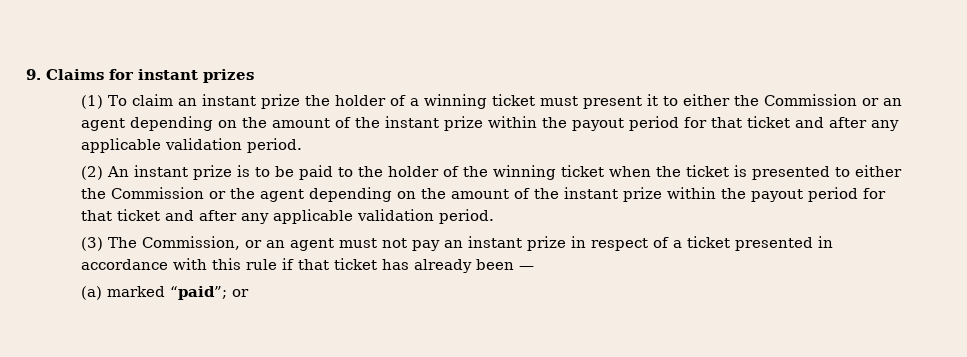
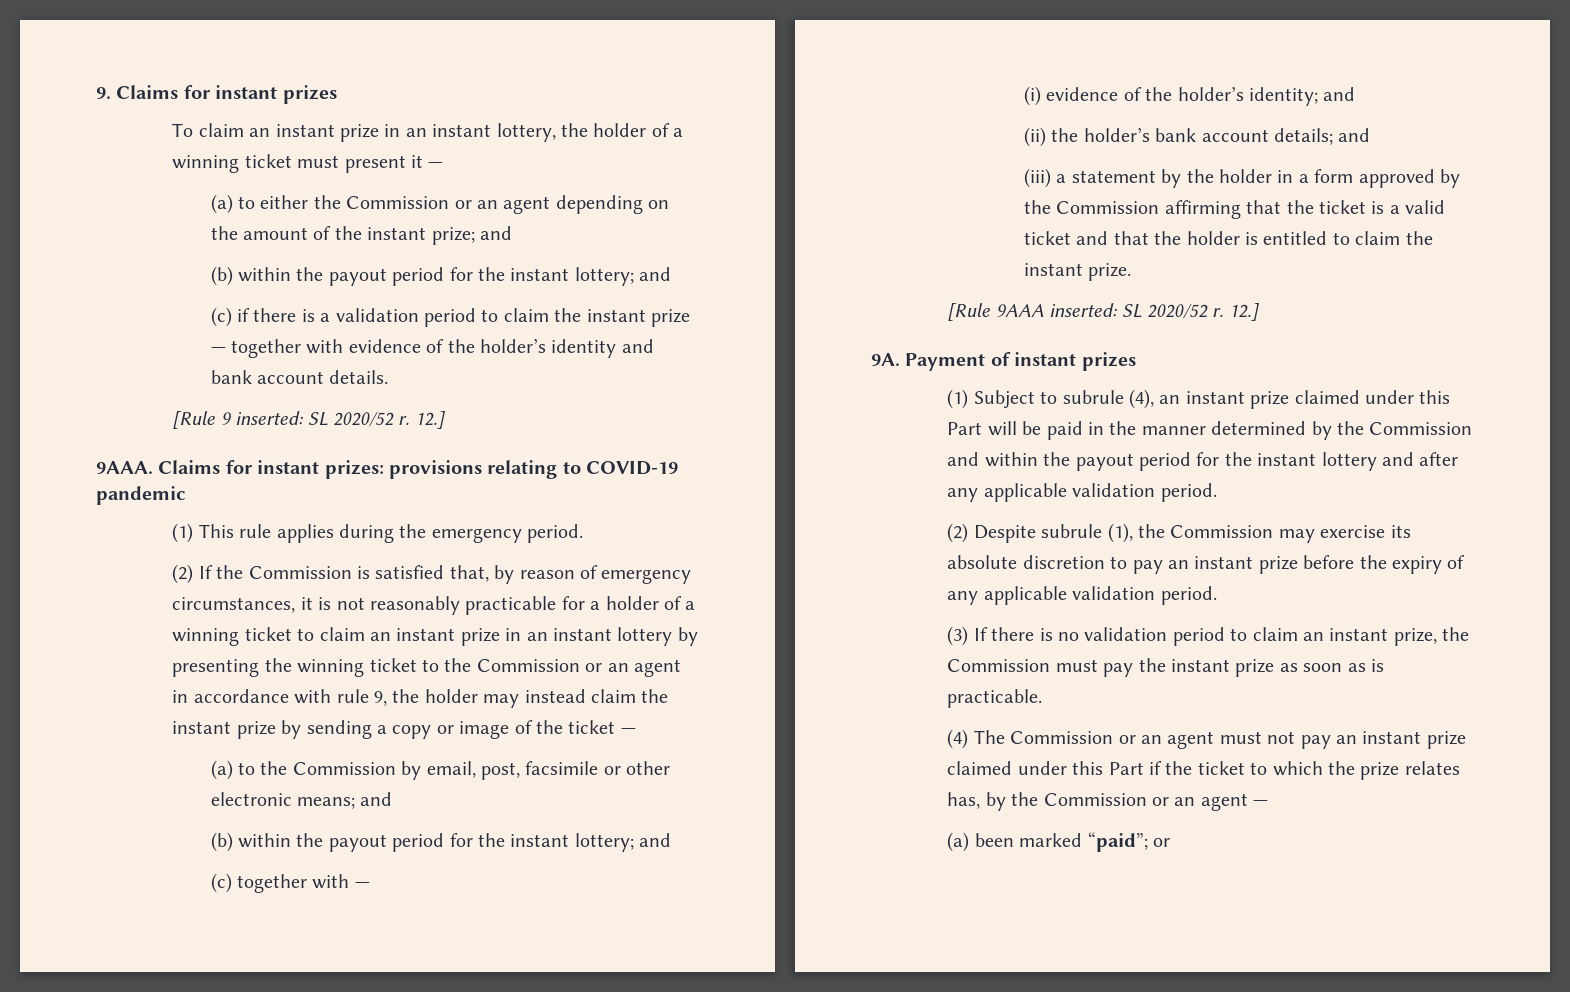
[81,95,104,109] (1) -> (337, 94) none
(301, 101) none -> [384,123,556,142] in an instant lottery,
(659, 100) none -> [428,162,444,168] [210,194,233,214] — // (a)
[444,116,791,131] prize within the payout period for that ticket -> [431,226,513,245] [210,266,672,286] [210,307,691,327] [210,338,654,358] [210,370,389,384] [172,411,445,429] [96,460,679,479] [96,486,185,505] [172,523,584,543] [172,564,692,584] [172,596,696,615] [172,627,698,646] [172,658,682,677] [172,689,669,708] [172,720,636,739] [210,760,671,780] [210,792,393,809] [210,832,672,852] [210,873,370,893] [1023,86,1356,106] [1023,127,1371,147] [1023,168,1460,188] [1023,200,1446,219] [1023,231,1433,245] [1023,263,1132,281] [947,303,1259,321] [871,352,1136,371] [947,389,1451,409] [947,421,1473,440] [947,452,1377,471] prize; and // (b) within the payout period for the instant lottery; and // (c) if there is a validation period to claim the instant prize — together with evidence of the holder’s identity and bank account details. // [Rule 9 inserted: SL 2020/52 r. 12.] // 9AAA. Claims for instant prizes: provisions relating to COVID-19 pandemic // (1) This rule applies during the emergency period. // (2) If the Commission is satisfied that, by reason of emergency circumstances, it is not reasonably practicable for a holder of a winning ticket to claim an instant prize in an instant lottery by presenting the winning ticket to the Commission or an agent in accordance with rule 9, the holder may instead claim the instant prize by sending a copy or image of the ticket — // (a) to the Commission by email, post, facsimile or other electronic means; and // (b) within the payout period for the instant lottery; and // (c) together with — // (i) evidence of the holder’s identity; and // (ii) the holder’s bank account details; and // (iii) a statement by the holder in a form approved by the Commission affirming that the ticket is a valid ticket and that the holder is entitled to claim the instant prize. // [Rule 9AAA inserted: SL 2020/52 r. 12.] // 9A. Payment of instant prizes // (1) Subject to subrule (4), an instant prize claimed under this Part will be paid in the manner determined by the Commission and within the payout period for the instant lottery
[107,165,903,180] [81,187,887,202] [81,209,238,221] An instant prize is to be paid to the holder of the winning ticket when the ticket is presented to either the Commission or the agent depending on the amount of the instant prize within the payout period for that ticket and after -> [973,523,1411,543] [947,555,1466,574] Despite subrule (1), the Commission may exercise its absolute discretion to pay an instant prize before the expiry of
[108,236,241,250] The Commission, -> [973,627,1470,646] [947,658,1385,677] [947,689,1043,708] [947,729,1114,749] If there is no validation period to claim an instant prize, the Commission must pay the instant prize as soon as is practicable. // (4) The Commission
[571,236,834,251] [81,258,535,273] [81,286,103,300] in respect of a ticket presented in accordance with this rule if that ticket has already been — // (a) -> [947,761,1460,780] [947,792,1269,811] [947,832,1014,852] claimed under this Part if the ticket to which the prize relates has, by the Commission or an agent — // (a) been

